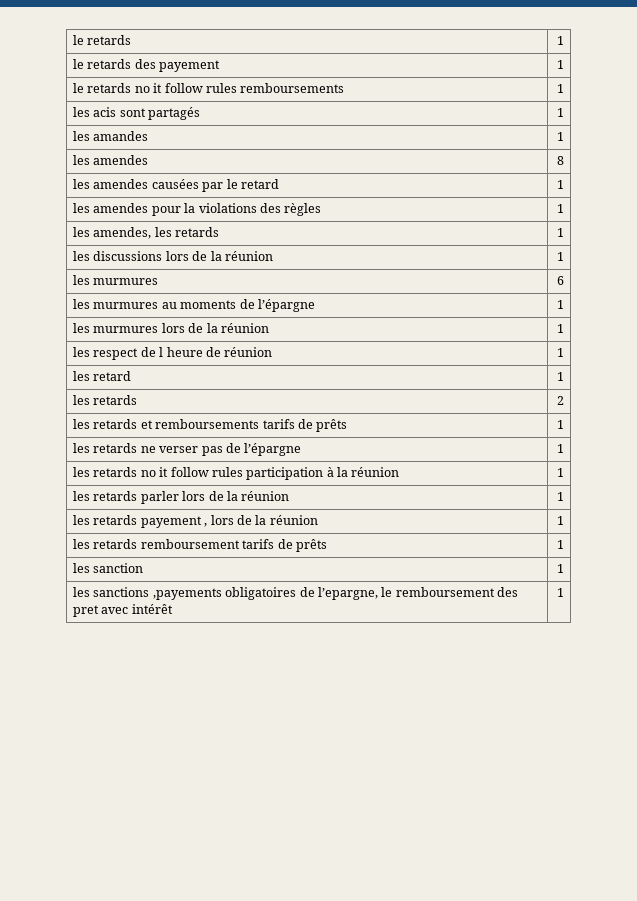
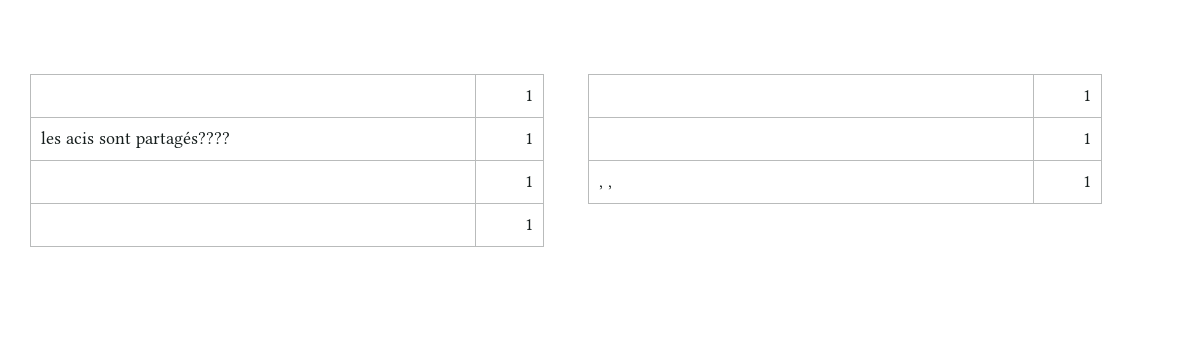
[73,35,132,45] [556,36,564,45] [73,59,221,72] [556,60,564,69] [73,83,345,93] le retards | 1 // le retards des payement | 1 // le retards no it follow rules remboursements -> (524, 95) none
[148,107,201,120] [556,108,564,117] [73,131,149,141] [556,132,564,141] [73,155,149,165] [556,156,564,165] [73,179,279,192] [556,180,564,189] [73,203,322,216] [556,204,564,213] [73,227,220,239] [556,228,564,237] [73,251,273,261] [556,252,564,261] [73,275,159,285] [556,276,564,285] [73,299,315,312] [556,300,564,309] [73,323,269,333] [556,324,564,333] [73,347,273,360] [556,348,564,357] [73,371,132,381] [556,372,564,381] [73,395,138,405] [556,396,564,405] [73,419,348,432] [556,420,564,429] [73,443,302,456] [556,444,564,453] [73,467,400,480] [556,468,564,477] [73,491,290,504] [556,492,564,501] [73,515,318,528] [556,516,564,525] [73,539,327,552] [556,540,564,549] [73,563,144,573] [556,564,564,573] [73,587,519,600] [73,604,173,617] partagés | 1 // les amandes | 1 // les amendes | 8 // les amendes causées par le retard | 1 // les amendes pour la violations des règles | 1 // les amendes, les retards | 1 // les discussions lors de la réunion | 1 // les murmures | 6 // les murmures au moments de l’épargne | 1 // les murmures lors de la réunion | 1 // les respect de l heure de réunion | 1 // les retard | 1 // les retards | 2 // les retards et remboursements tarifs de prêts | 1 // les retards ne verser pas de l’épargne | 1 // les retards no it follow rules participation à la réunion | 1 // les retards parler lors de la réunion | 1 // les retards payement , lors de la réunion | 1 // les retards remboursement tarifs de prêts | 1 // les sanction | 1 // les sanctions ,payements obligatoires de l’epargne, le remboursement des pret avec intérêt -> [136,131,231,148] [524,133,533,144] [524,176,533,187] [524,219,533,230] [1082,90,1091,101] [1082,133,1091,144] [599,185,613,190] partagés???? | 1 // | 1 // | 1 // | 1 // | 1 // , ,

